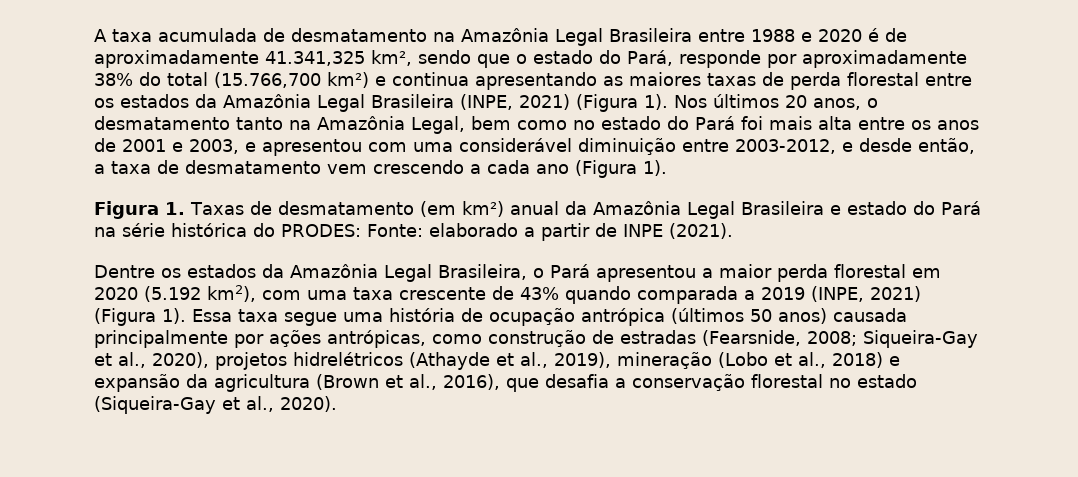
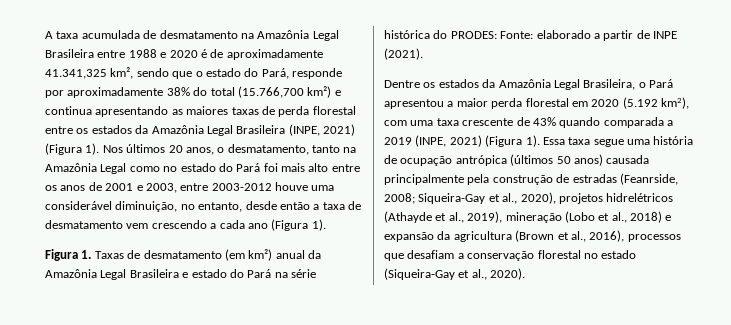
[94,116,230,130] desmatamento -> [227,144,309,155] desmatamento,
[411,116,511,134] Legal, bem -> [100,163,127,174] Legal
[817,116,852,130] alta -> [308,163,329,172] alto
[245,138,975,156] e apresentou com uma considerável diminuição entre 2003-2012, e desde então, -> [180,182,335,191] [45,201,310,212] entre 2003-2012 houve uma considerável diminuição, no entanto, desde então
[234,330,482,348] por ações antrópicas, como -> [467,174,490,185] pela
[702,330,801,346] (Fearsnide, -> [619,173,678,185] (Feanrside,
[506,374,609,392] que desafia -> [627,234,681,242] [384,250,455,261] processos que desafiam

